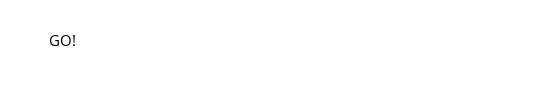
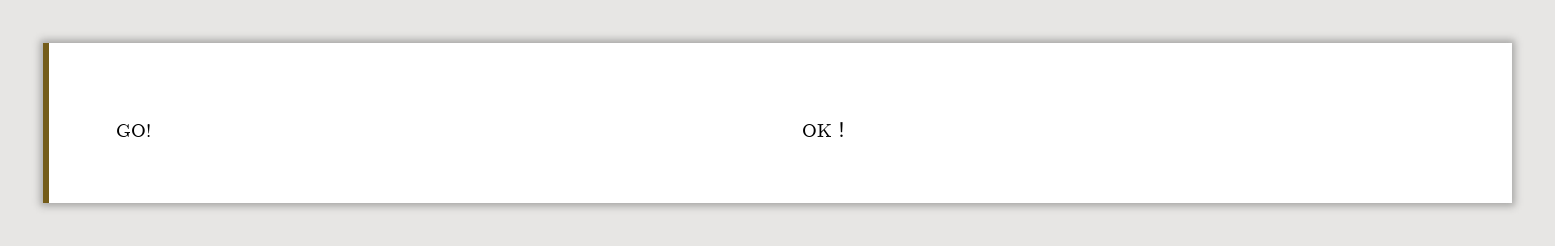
(76, 40) none -> [802,122,851,137] // OK！

